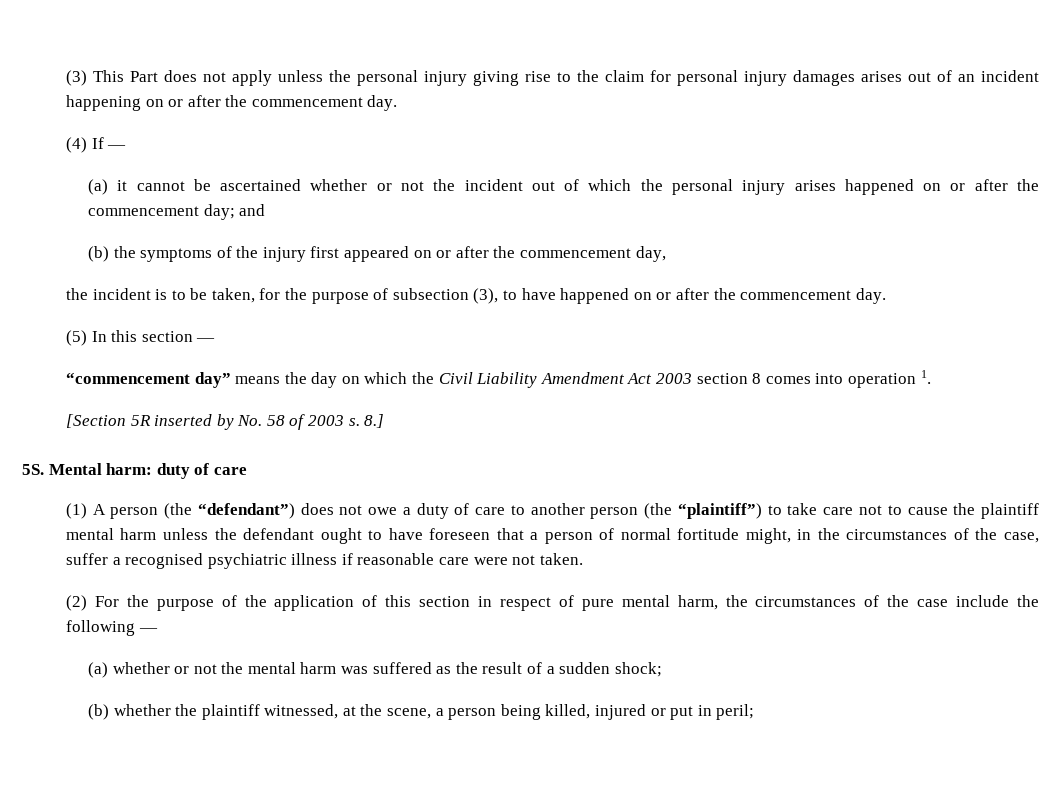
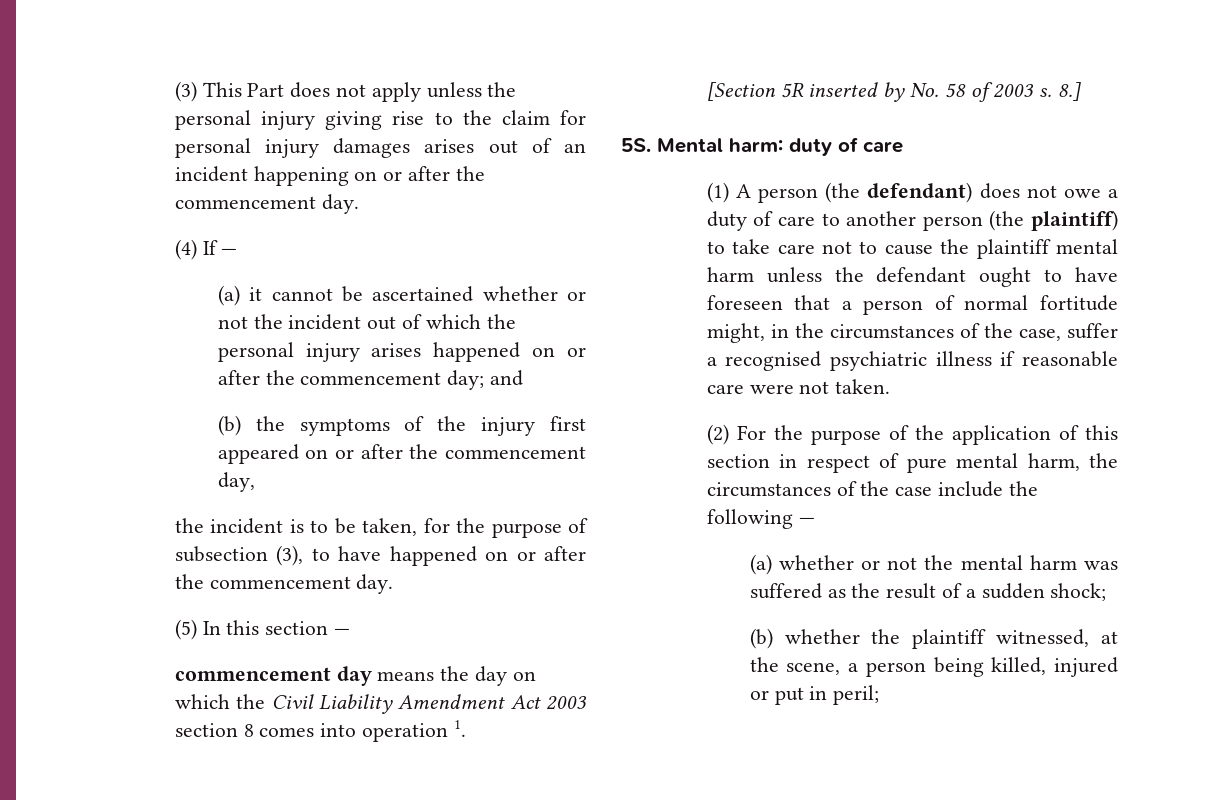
[65,372,231,388] “commencement day” -> [174,666,372,686] commencement day
[197,503,295,519] “defendant”) -> [867,182,973,203] defendant)
[677,503,762,519] “plaintiff”) -> [1031,210,1118,231] plaintiff)

